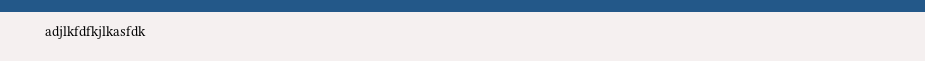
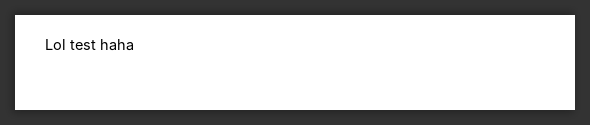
[45,26,146,39] adjlkfdfkjlkasfdk -> [45,39,134,51] Lol test haha

